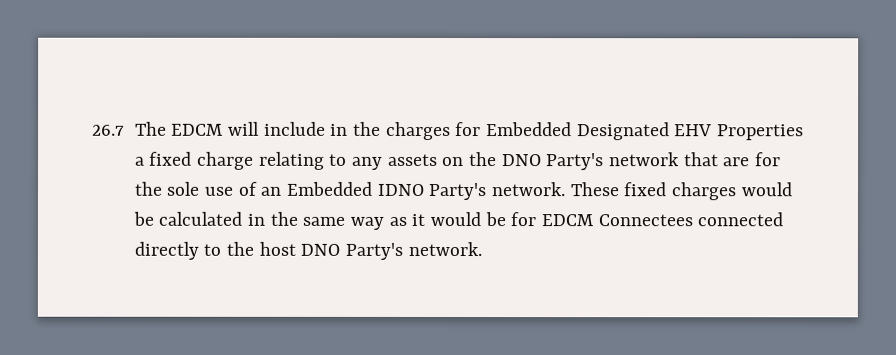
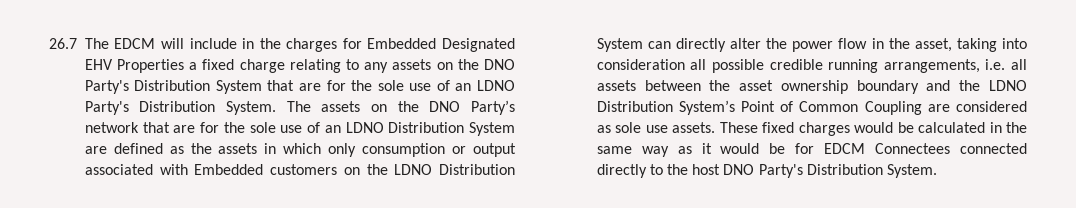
(605, 162) none -> [134,80,515,94] [84,100,515,115] Distribution System that are for the sole use of an LDNO Party's Distribution System. The assets on the DNO Party’s
[285,181,565,201] Embedded IDNO Party's network. -> [345,122,515,136] [84,143,517,157] [84,164,515,175] [596,38,1027,52] [596,59,1027,73] [596,80,1027,94] [596,100,1027,115] [596,122,716,133] LDNO Distribution System are defined as the assets in which only consumption or output associated with Embedded customers on the LDNO Distribution System can directly alter the power flow in the asset, taking into consideration all possible credible running arrangements, i.e. all assets between the asset ownership boundary and the LDNO Distribution System’s Point of Common Coupling are considered as sole use assets.
[407,241,482,257] network. -> [806,164,938,178] Distribution System.

